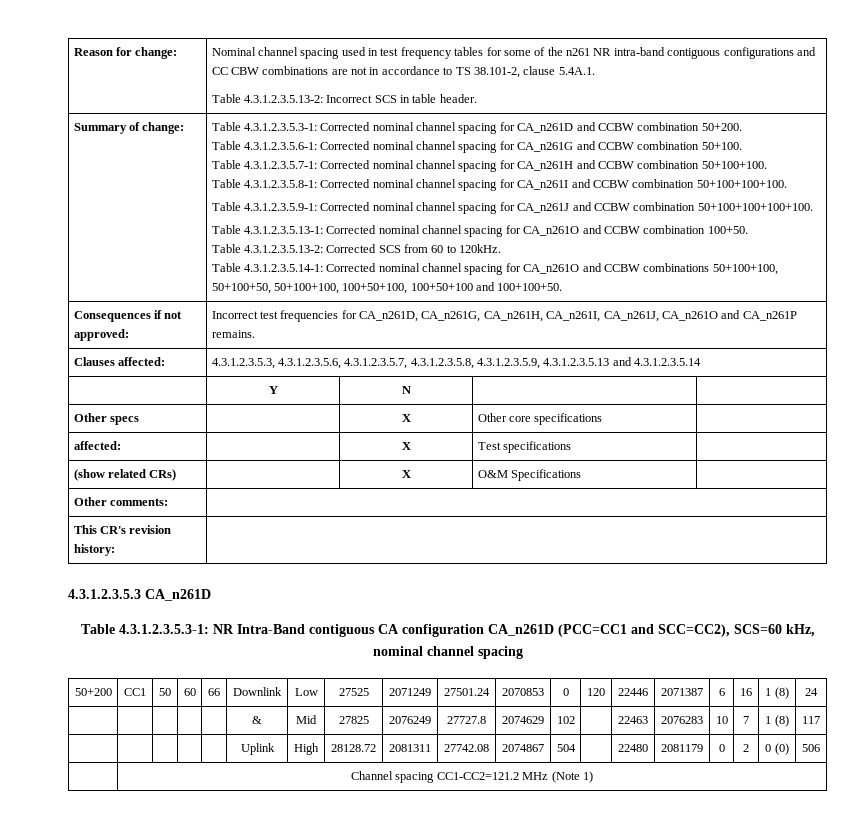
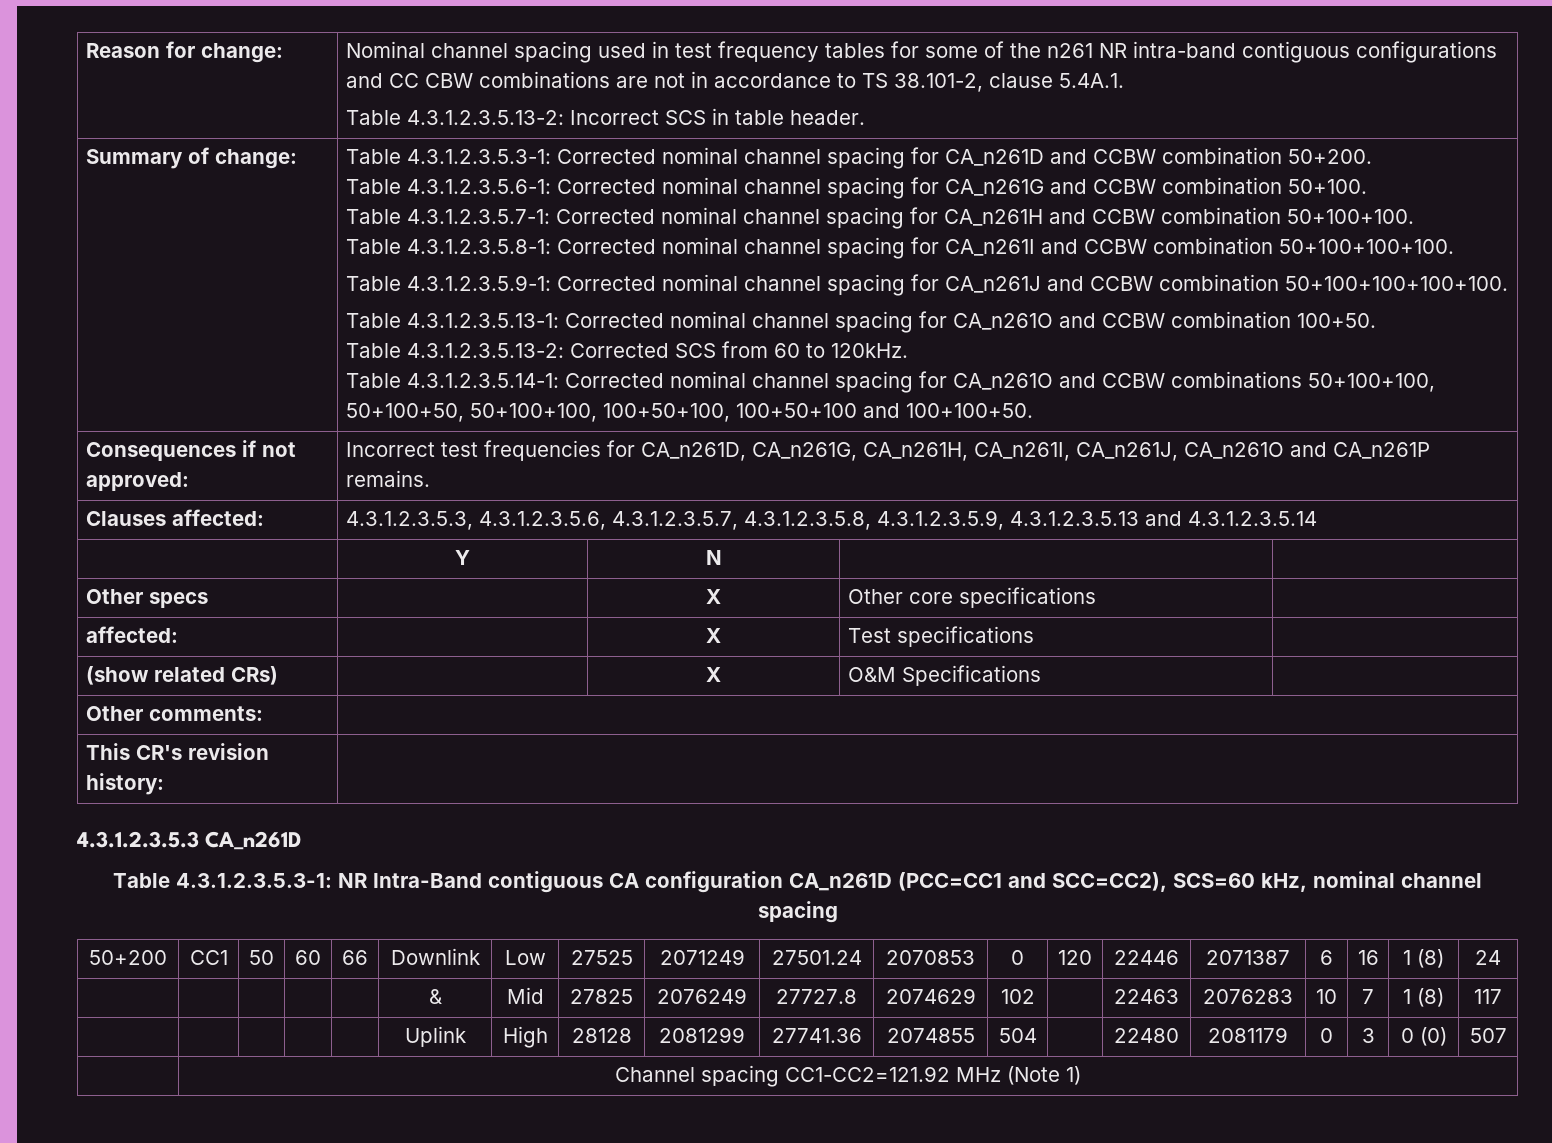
[331,744,376,752] [389,744,431,752] [444,744,489,752] [502,744,544,752] 28128.72 | 2081311 | 27742.08 | 2074867 -> [571,1028,632,1043] [659,1027,745,1043] [771,1028,862,1043] [886,1028,975,1043] 28128 | 2081299 | 27741.36 | 2074855
[743,744,749,752] 2 -> [1361,1028,1375,1043] 3
[802,744,820,752] 506 -> [1469,1028,1507,1043] 507
[436,772,519,780] CC1-CC2=121.2 -> [785,1066,950,1082] CC1-CC2=121.92

